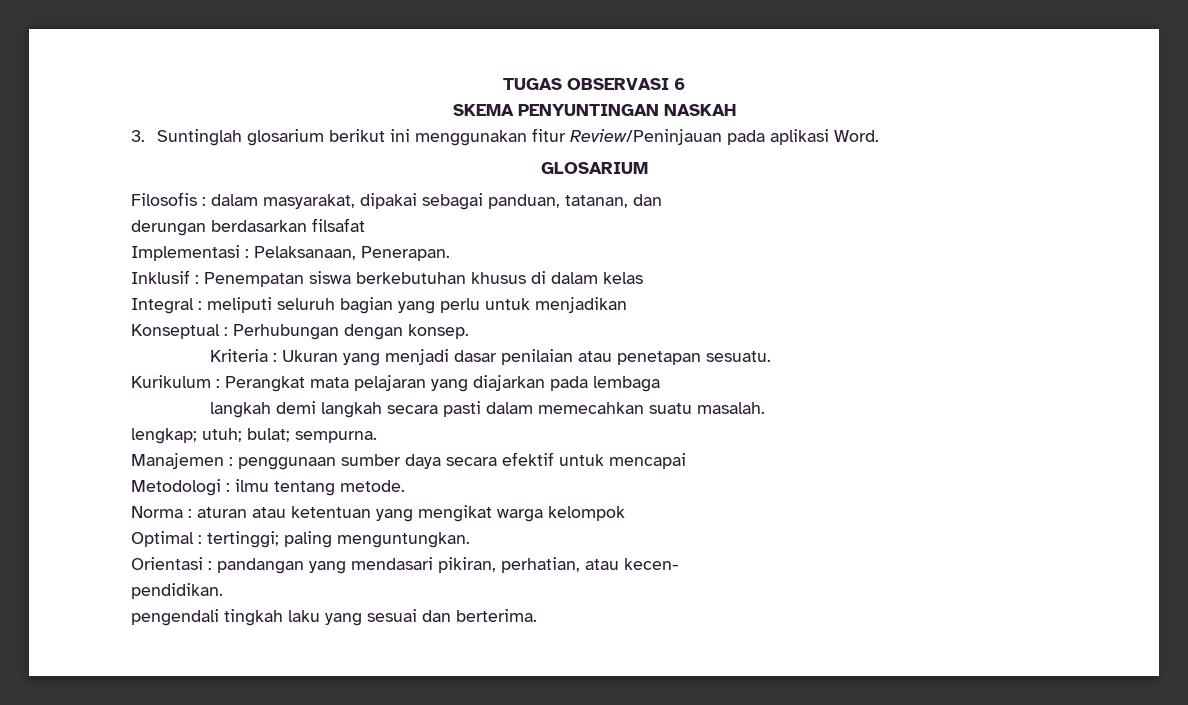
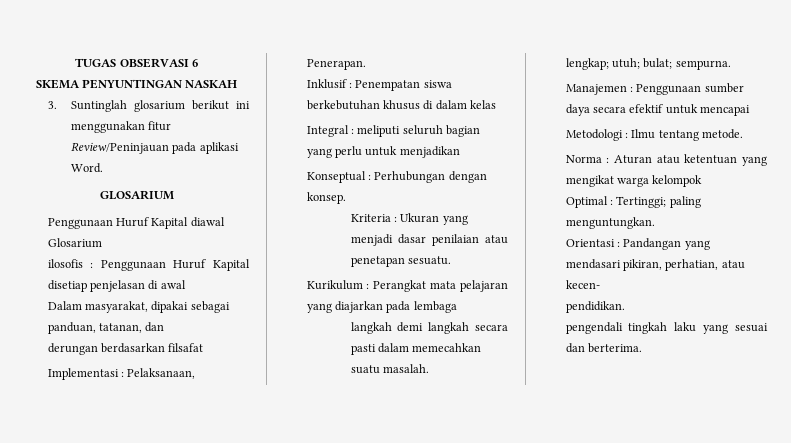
[131,192,259,206] Filosofis : dalam -> [47,217,225,229] [47,238,102,248] [47,259,250,271] [47,280,186,292] [47,301,82,310] Penggunaan Huruf Kapital diawal Glosarium // ilosofis : Penggunaan Huruf Kapital disetiap penjelasan di awal // Dalam
[238,457,337,470] penggunaan -> [636,84,702,95] Penggunaan
[235,479,270,492] ilmu -> [631,129,656,139] Ilmu
[197,507,248,518] aturan -> [613,155,652,164] Aturan
[207,531,280,548] tertinggi; -> [616,196,667,208] Tertinggi;
[217,558,305,574] pandangan -> [623,238,682,250] Pandangan

